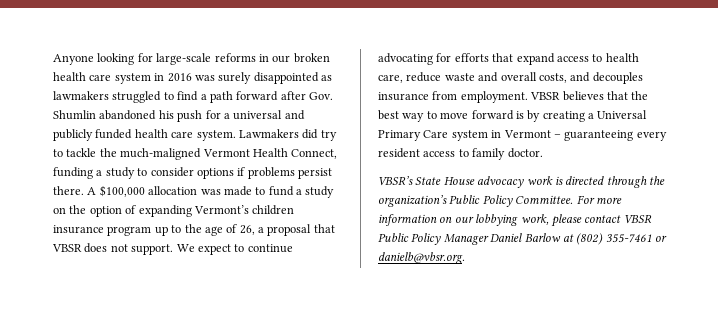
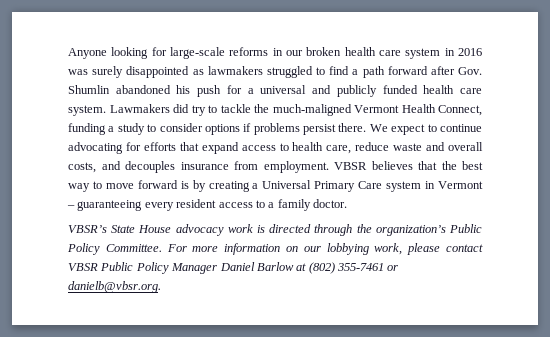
[87,185,335,198] [53,205,295,217] [53,224,335,236] [52,243,174,255] A $100,000 allocation was made to fund a study on the option of expanding Vermont’s children insurance program up to the age of 26, a proposal that VBSR does not support. -> (367, 127) none
(469, 153) none -> [268,202,275,208] a

